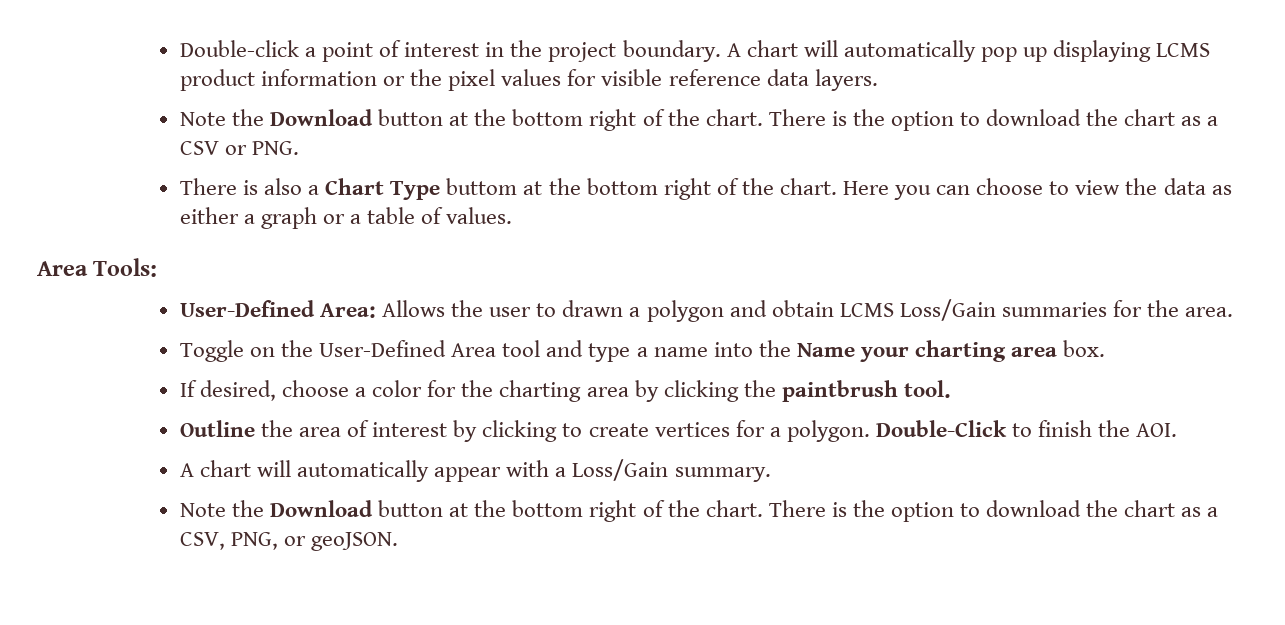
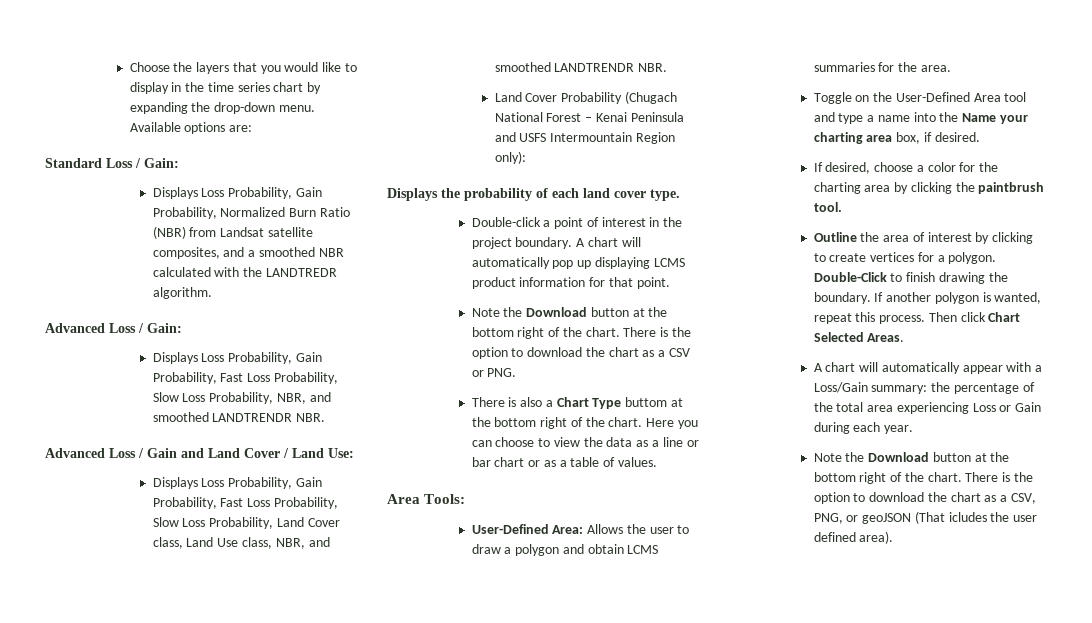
(179, 48) none -> [129,62,358,74] [129,82,322,94] [129,102,315,114] [129,122,253,134] [45,158,179,168] [152,187,322,199] [152,207,350,219] [152,226,313,239] [152,247,344,259] [152,267,337,277] [152,287,212,299] [45,323,182,333] [152,352,322,364] [152,372,338,384] [152,392,331,404] [152,412,326,422] [45,448,354,458] [152,477,322,489] [152,497,338,509] [152,517,340,529] [152,537,330,549] [494,62,668,72] [494,91,677,104] [494,112,684,122] [494,132,675,144] [494,151,526,164] [387,188,680,201] Choose the layers that you would like to display in the time series chart by expanding the drop-down menu. Available options are: // Standard Loss / Gain: // Displays Loss Probability, Gain Probability, Normalized Burn Ratio (NBR) from Landsat satellite composites, and a smoothed NBR calculated with the LANDTREDR algorithm. // Advanced Loss / Gain: // Displays Loss Probability, Gain Probability, Fast Loss Probability, Slow Loss Probability, NBR, and smoothed LANDTRENDR NBR. // Advanced Loss / Gain and Land Cover / Land Use: // Displays Loss Probability, Gain Probability, Fast Loss Probability, Slow Loss Probability, Land Cover class, Land Use class, NBR, and smoothed LANDTRENDR NBR. // Land Cover Probability (Chugach National Forest – Kenai Peninsula and USFS Intermountain Region only): // Displays the probability of each land cover type. //
[383,69,878,91] or the pixel values for visible reference data layers. -> [589,277,670,289] for that point.
[179,207,346,229] either a graph or -> [652,437,699,447] [471,457,556,467] a line or bar chart or as
[562,300,624,317] drawn -> [471,544,501,554] draw
[899,299,996,321] Loss/Gain -> (659, 549) none
[1063,340,1106,357] box. -> [896,132,980,144] box, if desired.
[1098,420,1178,437] the AOI. -> [938,272,1008,284] [813,292,1042,304] [813,312,1021,324] [813,332,905,342] drawing the boundary. If another polygon is wanted, repeat this process. Then click Chart Selected Areas.
[674,467,771,482] summary. -> [871,382,1035,394] [813,402,1042,414] [813,422,914,434] summary: the percentage of the total area experiencing Loss or Gain during each year.
[311,532,399,551] geoJSON. -> [862,511,1038,524] [813,531,894,544] geoJSON (That icludes the user defined area).

